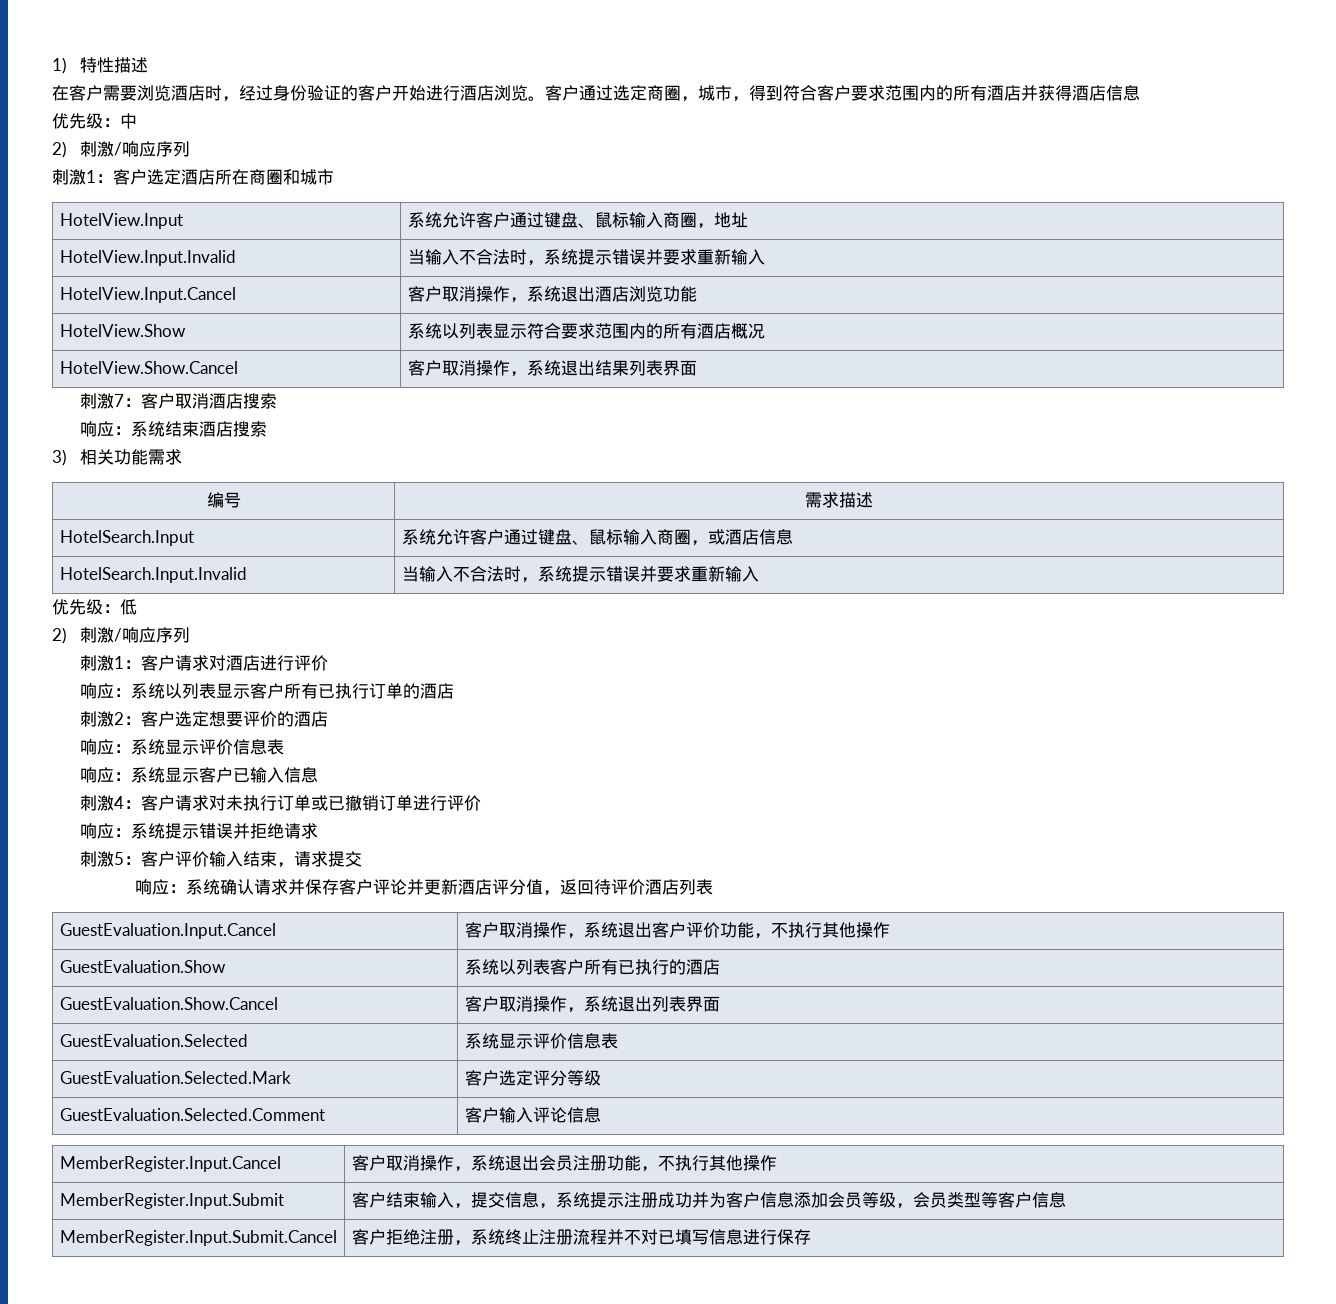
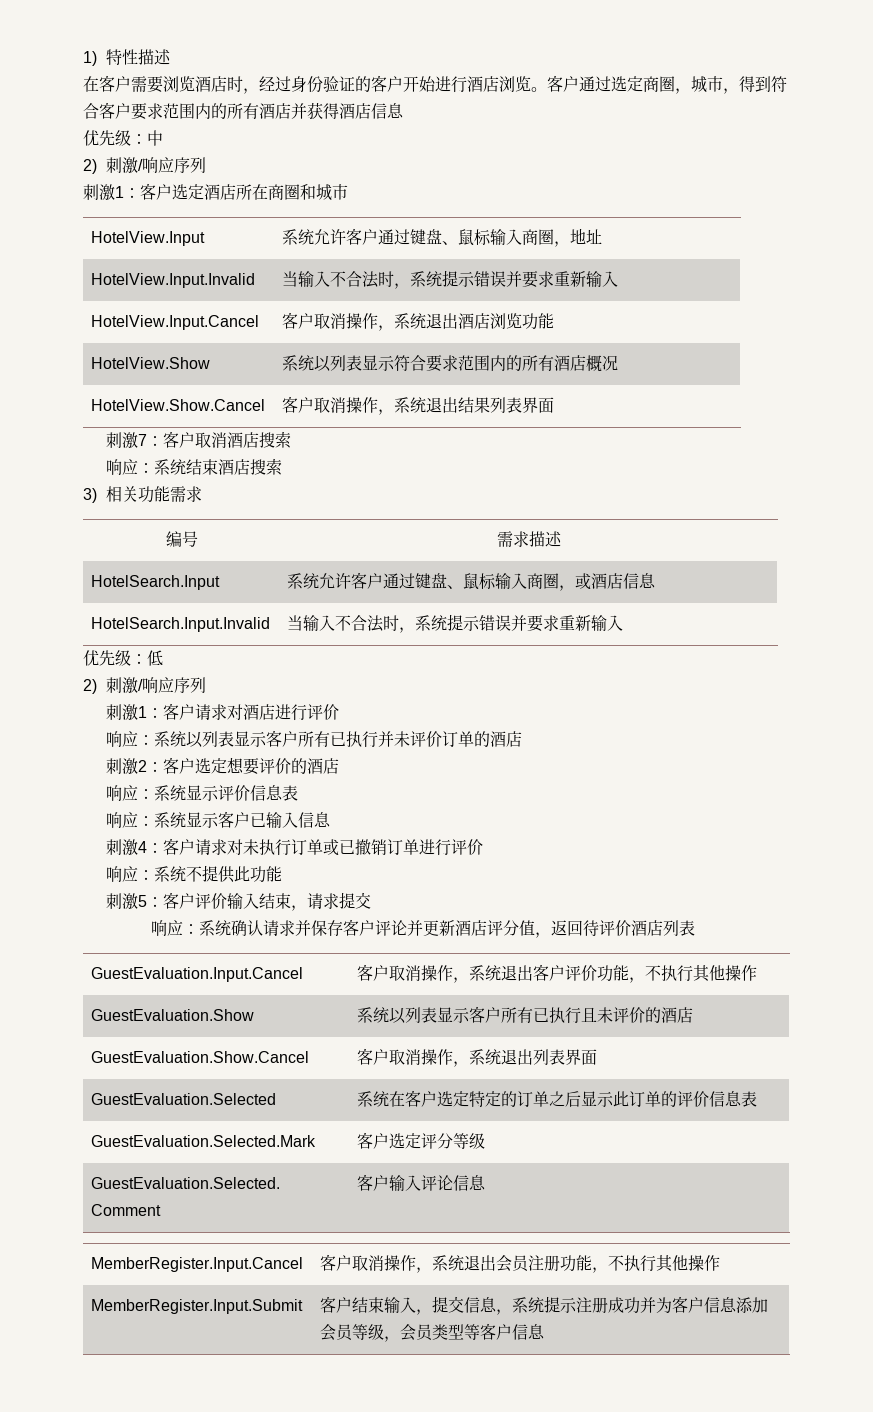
(369, 691) none -> [377,731,442,747] 并未评价
[164,823,318,839] 提示错误并拒绝请求 -> [185,865,282,883] 不提供此功能
[549,959,669,975] 客户所有已执行 -> [437,1006,646,1024] 显示客户所有已执行且未评价
[498,1033,533,1049] 显示 -> [389,1090,678,1108] 在客户选定特定的订单之后显示此订单的
[59,1230,337,1246] [351,1229,811,1246] // MemberRegister.Input.Submit.Cancel | 客户拒绝注册，系统终止注册流程并不对已填写信息进行保存 -> (546, 1331) none

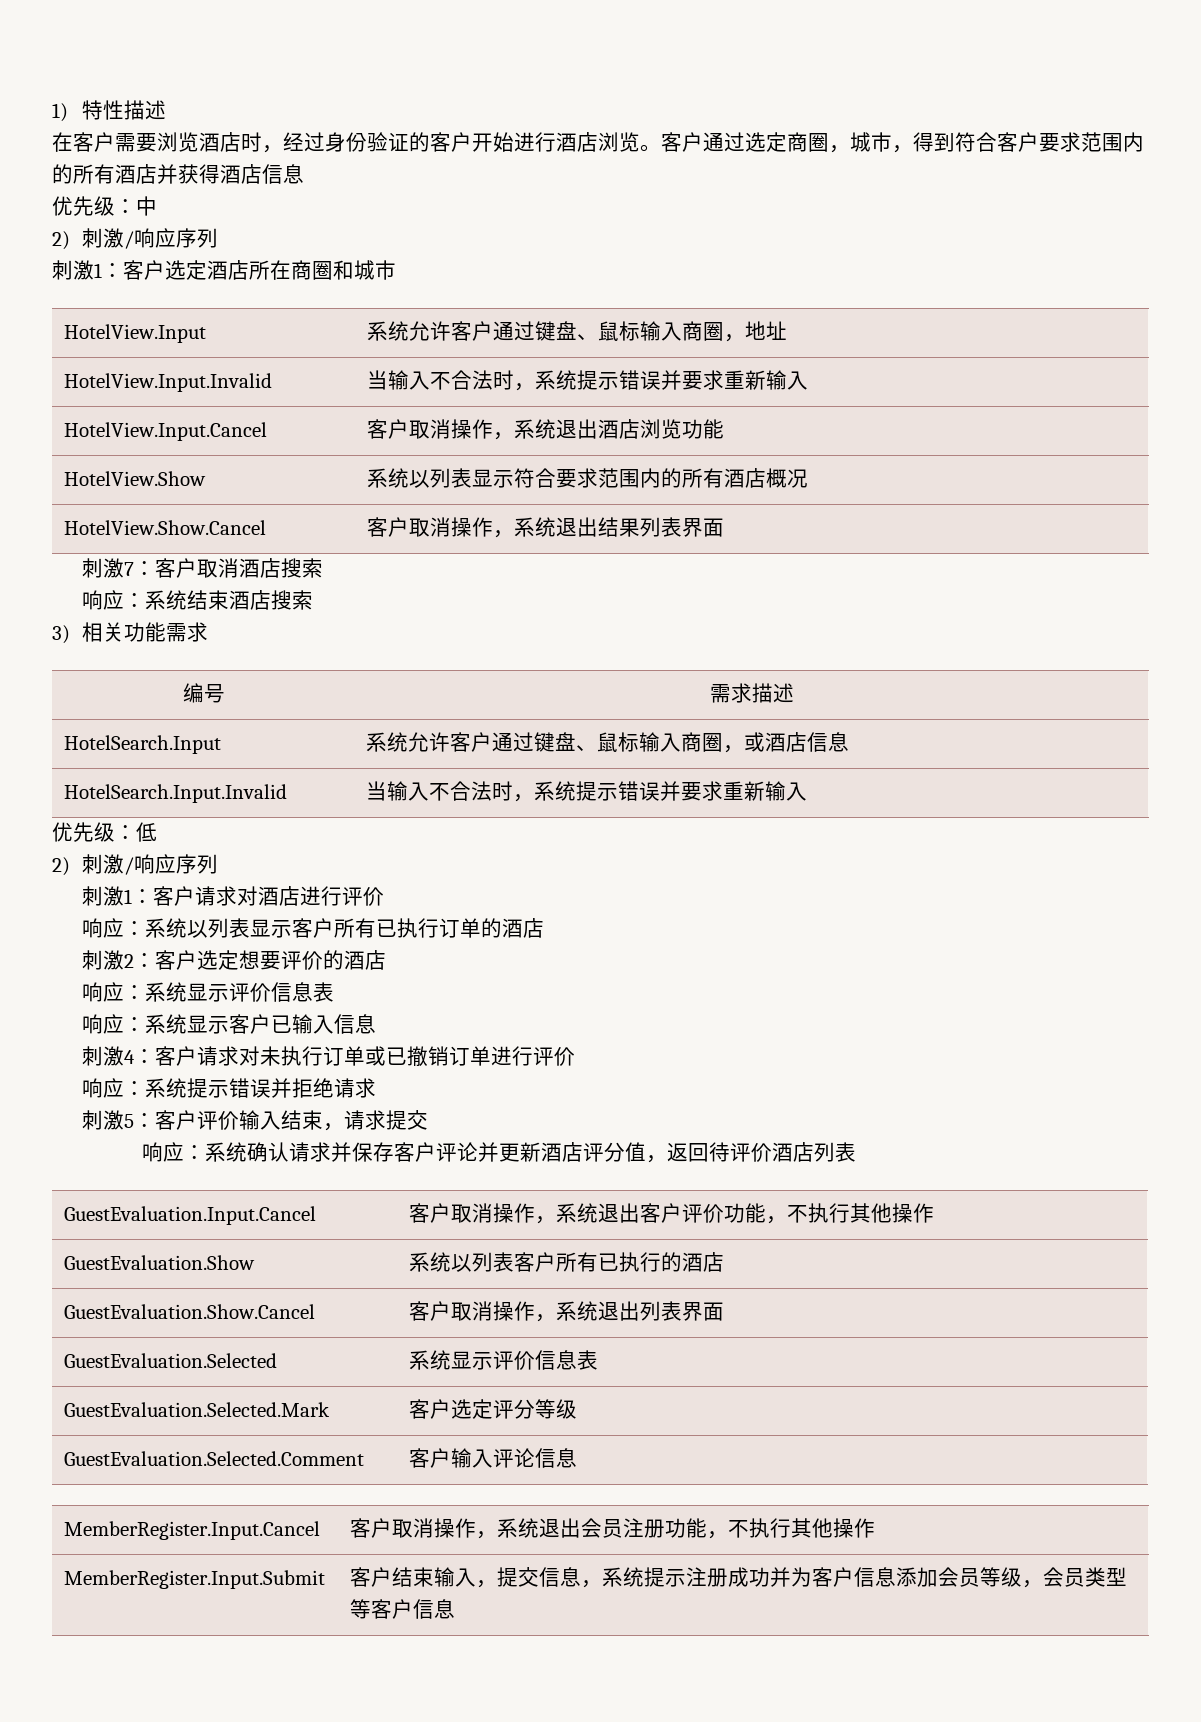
[377,731,442,747] 并未评价 -> (440, 928) none
[185,865,282,883] 不提供此功能 -> [187,1078,377,1098] 提示错误并拒绝请求
[437,1006,646,1024] 显示客户所有已执行且未评价 -> [514,1252,662,1272] 客户所有已执行
[389,1090,678,1108] 在客户选定特定的订单之后显示此订单的 -> [451,1351,494,1370] 显示

